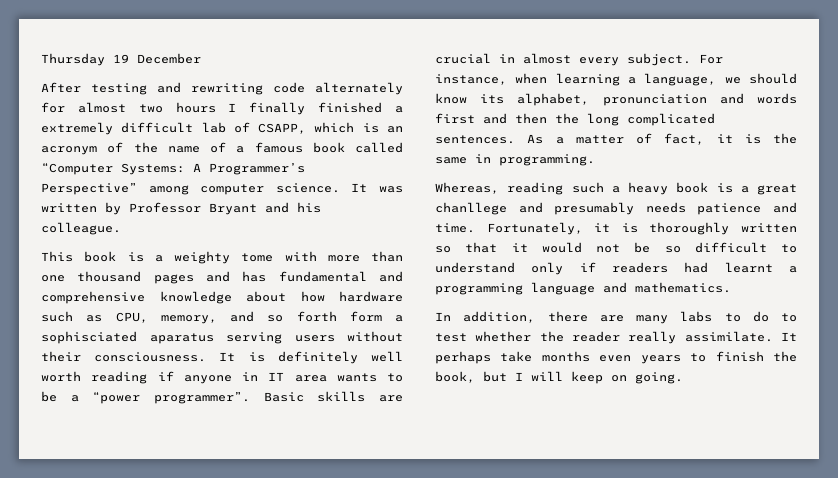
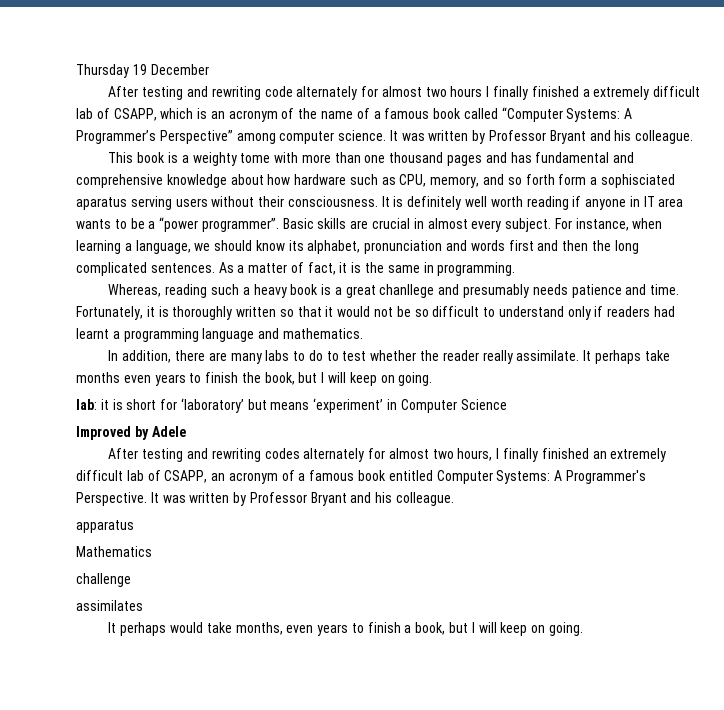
(683, 378) none -> [76,398,507,413] [76,426,186,440] [108,448,667,462] [76,470,646,484] [76,492,455,506] [76,520,134,533] [76,546,152,557] [76,573,131,587] [76,600,143,611] [108,622,583,636] // lab: it is short for ‘laboratory’ but means ‘experiment’ in Computer Science // Improved by Adele // After testing and rewriting codes alternately for almost two hours, I finally finished an extremely difficult lab of CSAPP, an acronym of a famous book entitled Computer Systems: A Programmer's Perspective. It was written by Professor Bryant and his colleague. // apparatus // Mathematics // challenge // assimilates // It perhaps would take months, even years to finish a book, but I will keep on going.

